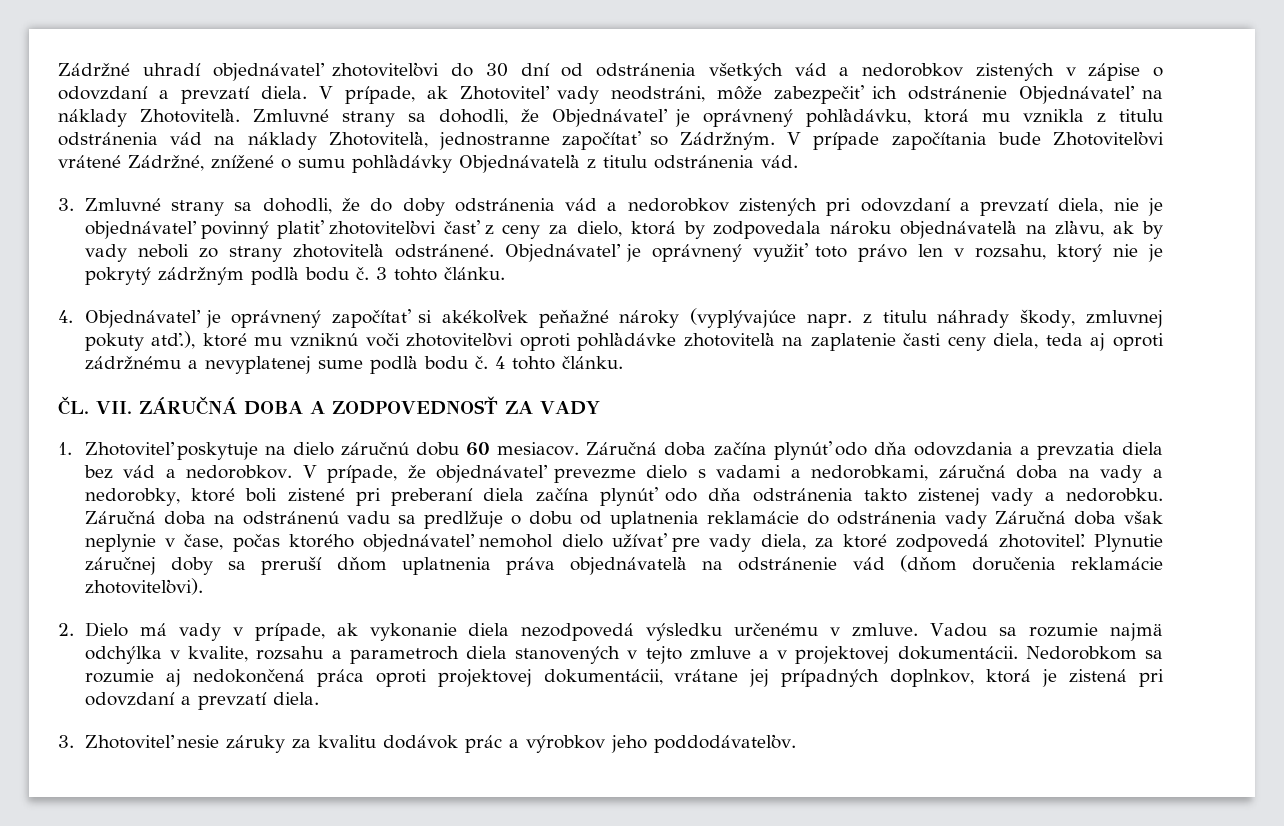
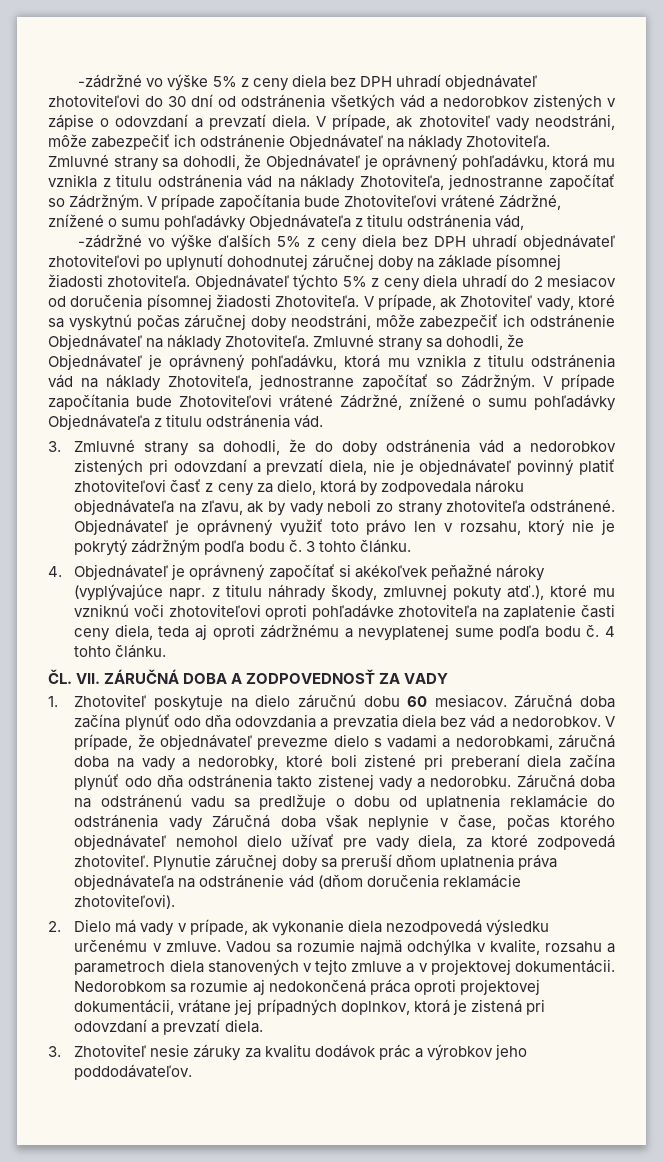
[58,63,130,76] Zádržné -> [78,74,392,91] -zádržné vo výške 5% z ceny diela bez DPH
[460,85,599,104] Zhotoviteľ vady -> [418,114,615,131] [48,134,551,151] [48,154,616,171] [48,174,615,191] [48,194,562,211] [48,214,525,231] [78,234,615,251] [48,254,562,271] [48,274,616,291] [48,294,615,311] [48,314,288,331] zhotoviteľ vady neodstráni, môže zabezpečiť ich odstránenie Objednávateľ na náklady Zhotoviteľa. Zmluvné strany sa dohodli, že Objednávateľ je oprávnený pohľadávku, ktorá mu vznikla z titulu odstránenia vád na náklady Zhotoviteľa, jednostranne započítať so Zádržným. V prípade započítania bude Zhotoviteľovi vrátené Zádržné, znížené o sumu pohľadávky Objednávateľa z titulu odstránenia vád, // -zádržné vo výške ďalších 5% z ceny diela bez DPH uhradí objednávateľ zhotoviteľovi po uplynutí dohodnutej záručnej doby na základe písomnej žiadosti zhotoviteľa. Objednávateľ týchto 5% z ceny diela uhradí do 2 mesiacov od doručenia písomnej žiadosti Zhotoviteľa. V prípade, ak Zhotoviteľ vady, ktoré sa vyskytnú počas záručnej doby

